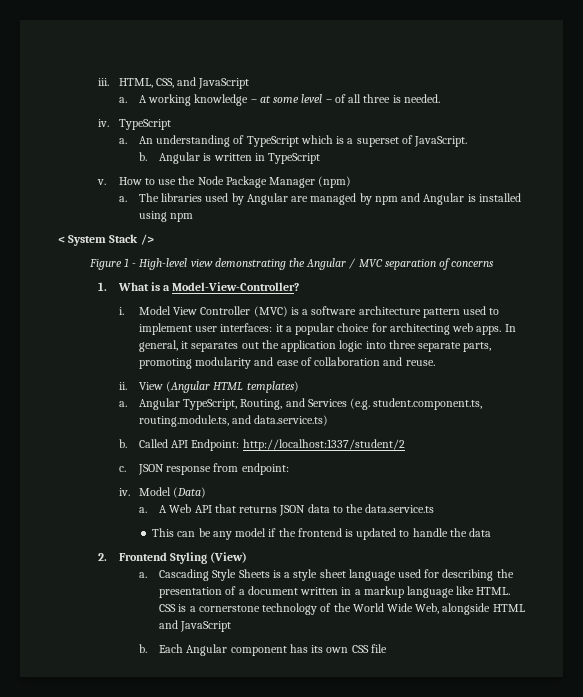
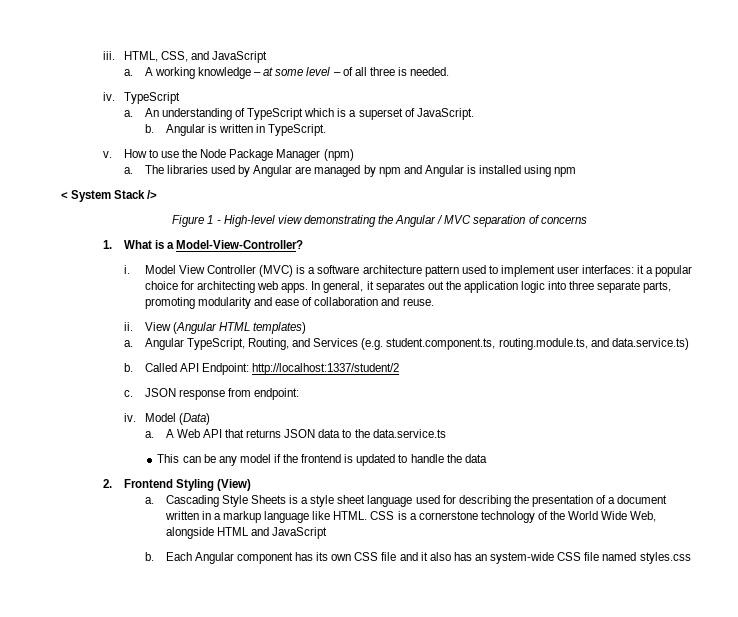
[268,153,321,164] TypeScript -> [268,124,327,136] TypeScript.
(387, 648) none -> [399,552,691,564] and it also has an system-wide CSS file named styles.css

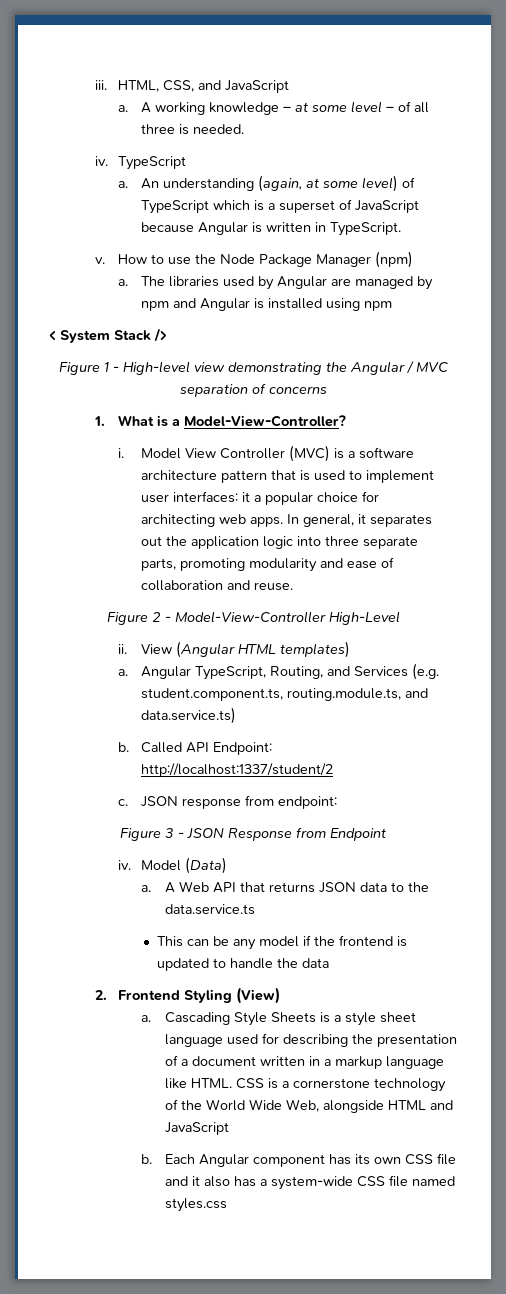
(232, 114) none -> [258,175,399,192] (again, at some level)
[416,108,474,120] [144,124,154,133] JavaScript. // b. -> [355,200,420,213] [141,222,195,233] JavaScript because
(459, 271) none -> [271,470,311,481] that is
(434, 302) none -> [106,611,400,625] // Figure 2 - Model-View-Controller High-Level
(300, 394) none -> [120,827,386,841] // Figure 3 - JSON Response from Endpoint
[474,554,487,561] an -> [259,1179,267,1186] a

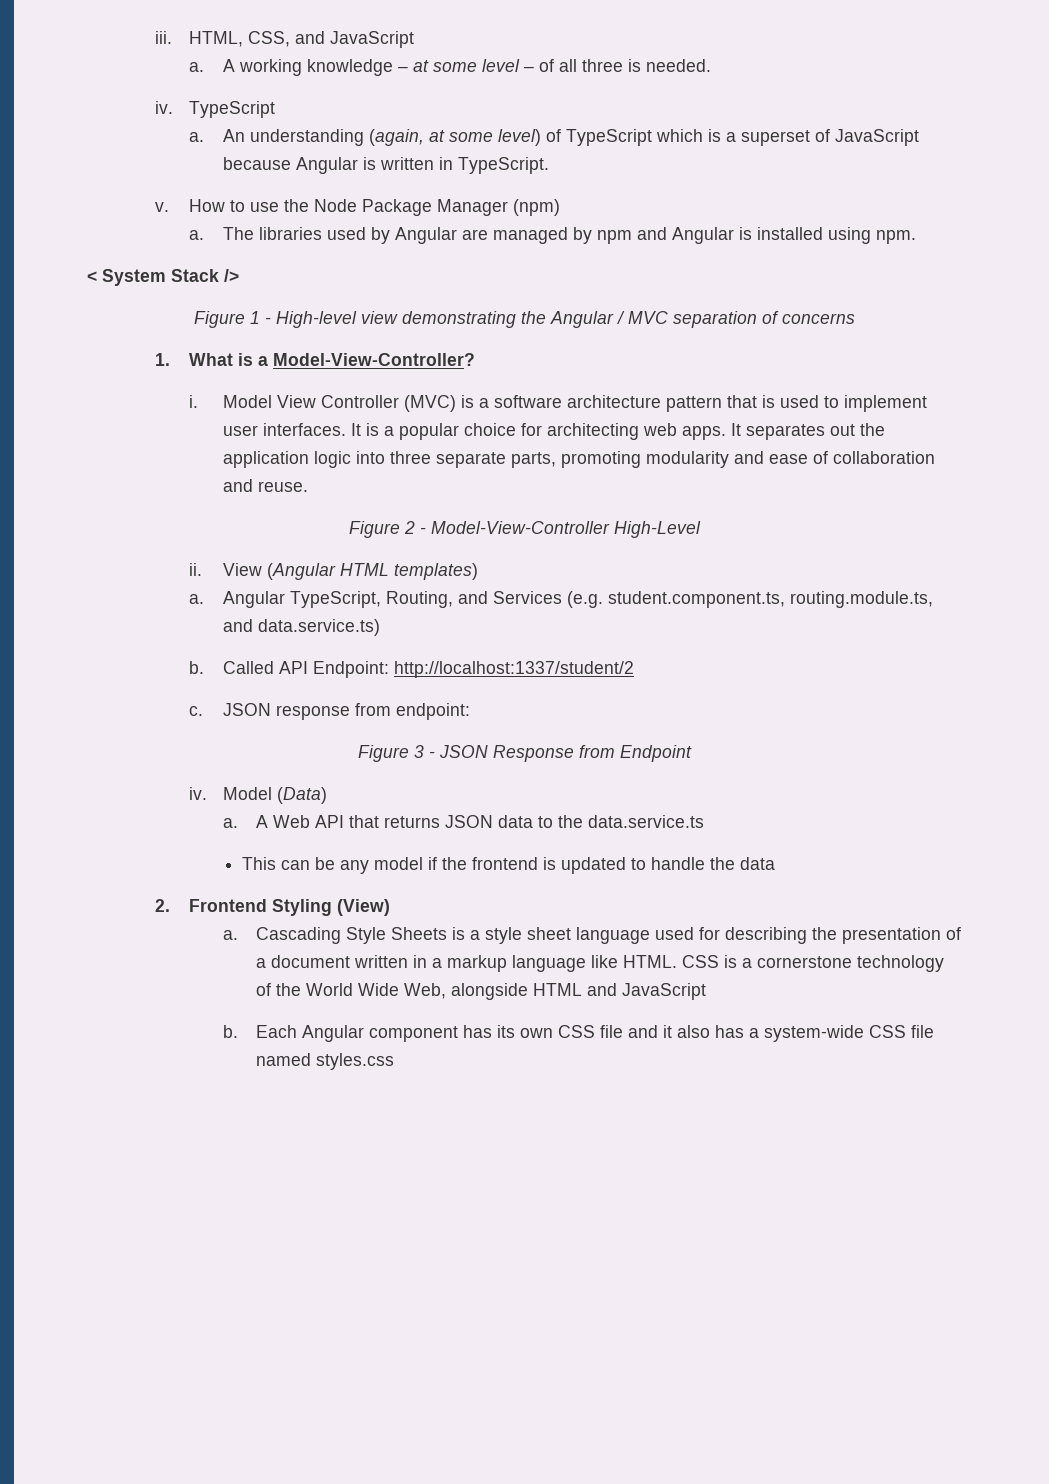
[364,301,393,311] npm -> [875,230,916,244] npm.
[173,491,251,503] interfaces: it -> [262,423,379,436] interfaces. It is
[287,514,367,527] In general, it -> [730,423,741,436] It

